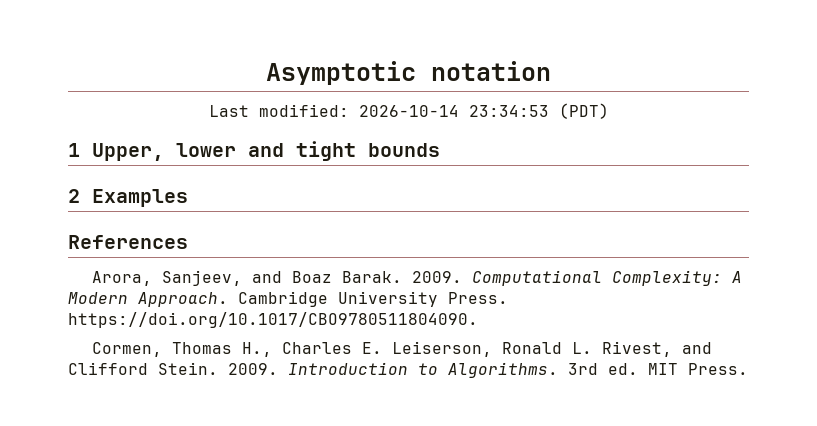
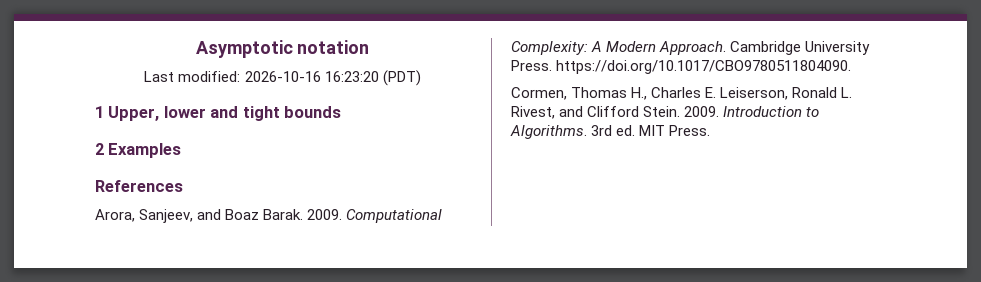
[358,105,549,117] 2026-10-14 23:34:53 -> [244,71,379,82] 2026-10-16 16:23:20

